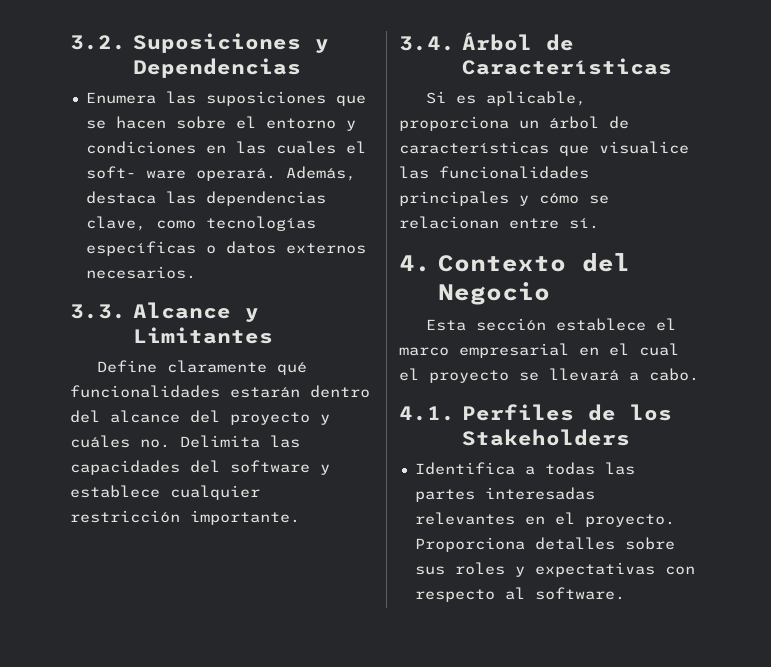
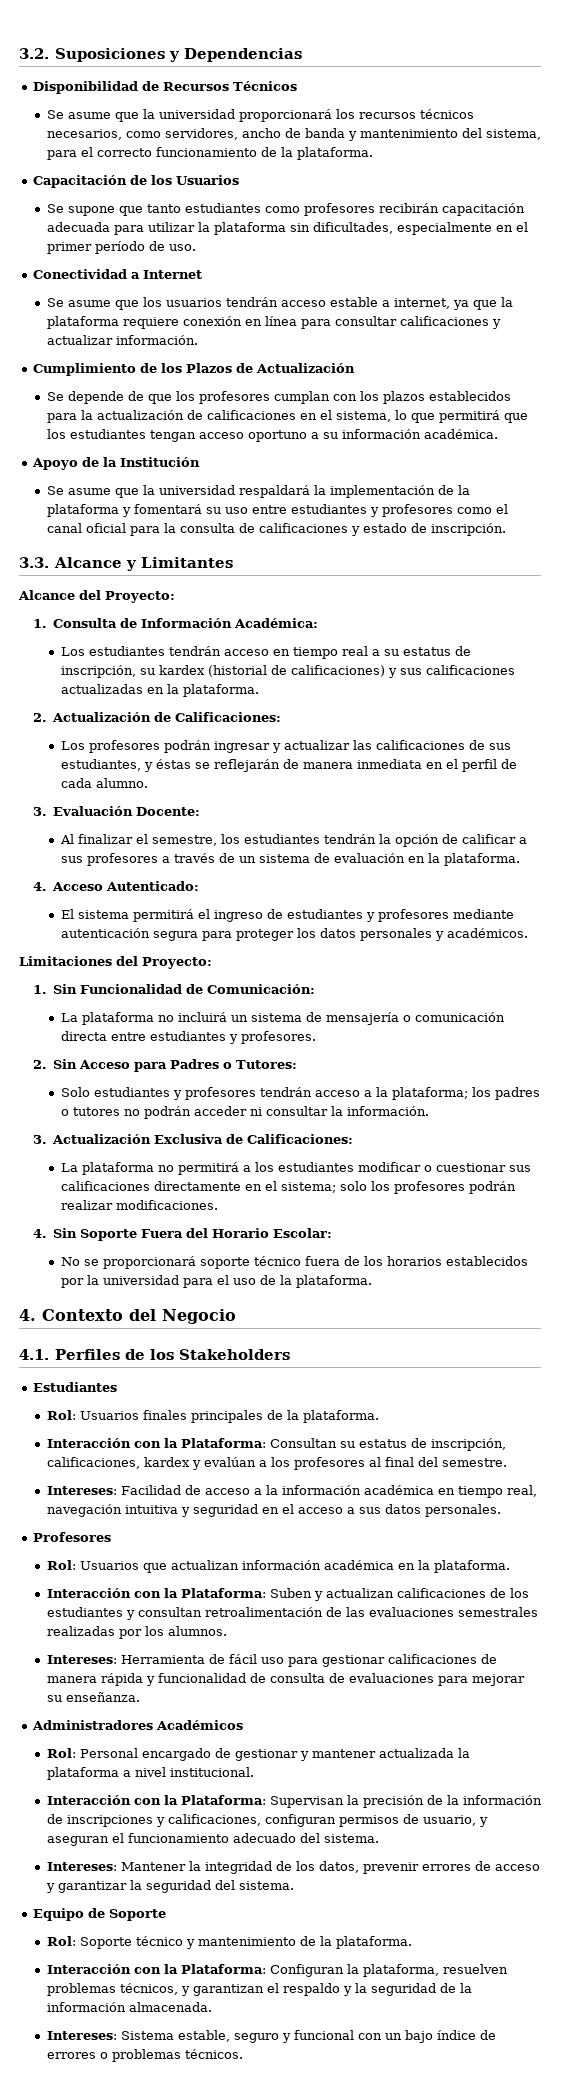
[85,91,366,106] [85,116,356,131] [85,141,366,154] [85,166,356,181] [85,191,326,206] [85,216,316,231] [85,241,366,256] [85,266,196,279] [70,302,260,322] [133,327,274,344] [96,360,307,375] [70,385,370,398] [70,410,330,425] [70,435,300,448] [70,460,330,475] [70,485,260,500] [70,510,300,525] [399,32,575,51] [462,58,673,75] [425,91,586,106] [399,116,629,131] [399,141,689,156] [399,166,589,179] [399,191,609,206] [399,216,599,229] [399,253,631,272] [438,282,551,305] [425,318,676,331] [399,343,679,358] [399,368,699,383] Enumera las suposiciones que se hacen sobre el entorno y condiciones en las cuales el soft- ware operará. Además, destaca las dependencias clave, como tecnologías específicas o datos externos necesarios. // 3.3. Alcance y Limitantes // Define claramente qué funcionalidades estarán dentro del alcance del proyecto y cuáles no. Delimita las capacidades del software y establece cualquier restricción importante. // 3.4. Árbol de Características // Si es aplicable, proporciona un árbol de características que visualice las funcionalidades principales y cómo se relacionan entre sí. // 4. Contexto del Negocio // Esta sección establece el marco empresarial en el cual el proyecto se llevará a cabo. -> [32,81,297,94] [46,109,474,122] [46,128,541,141] [46,147,373,160] [32,175,239,188] [46,203,525,216] [46,222,528,235] [46,241,196,254] [32,269,202,279] [46,297,513,310] [46,316,501,329] [46,335,198,345] [32,363,355,376] [46,391,511,404] [46,410,528,423] [46,429,498,442] [31,457,200,470] [46,485,470,498] [46,504,508,517] [46,523,506,536] [19,557,234,571] [18,590,175,603] [32,618,319,628] [60,646,471,659] [60,665,515,678] [60,684,259,697] [32,712,282,722] [60,740,511,753] [60,759,517,772] [60,778,148,788] [32,806,201,816] [59,834,527,847] [60,853,520,866] [32,881,200,891] [60,909,514,922] [60,928,528,941] [19,956,212,969] [32,984,316,994] [60,1012,505,1025] [60,1031,316,1044] [32,1059,298,1072] [60,1087,540,1100] [60,1106,429,1119] [32,1134,354,1144] [60,1162,531,1175] [60,1181,516,1194] [60,1200,218,1210] [32,1228,333,1241] [60,1256,528,1269] [60,1275,372,1288] [19,1309,237,1324] Disponibilidad de Recursos Técnicos // Se asume que la universidad proporcionará los recursos técnicos necesarios, como servidores, ancho de banda y mantenimiento del sistema, para el correcto funcionamiento de la plataforma. // Capacitación de los Usuarios // Se supone que tanto estudiantes como profesores recibirán capacitación adecuada para utilizar la plataforma sin dificultades, especialmente en el primer período de uso. // Conectividad a Internet // Se asume que los usuarios tendrán acceso estable a internet, ya que la plataforma requiere conexión en línea para consultar calificaciones y actualizar información. // Cumplimiento de los Plazos de Actualización // Se depende de que los profesores cumplan con los plazos establecidos para la actualización de calificaciones en el sistema, lo que permitirá que los estudiantes tengan acceso oportuno a su información académica. // Apoyo de la Institución // Se asume que la universidad respaldará la implementación de la plataforma y fomentará su uso entre estudiantes y profesores como el canal oficial para la consulta de calificaciones y estado de inscripción. // 3.3. Alcance y Limitantes // Alcance del Proyecto: // 1. Consulta de Información Académica: // Los estudiantes tendrán acceso en tiempo real a su estatus de inscripción, su kardex (historial de calificaciones) y sus calificaciones actualizadas en la plataforma. // 2. Actualización de Calificaciones: // Los profesores podrán ingresar y actualizar las calificaciones de sus estudiantes, y éstas se reflejarán de manera inmediata en el perfil de cada alumno. // 3. Evaluación Docente: // Al finalizar el semestre, los estudiantes tendrán la opción de calificar a sus profesores a través de un sistema de evaluación en la plataforma. // 4. Acceso Autenticado: // El sistema permitirá el ingreso de estudiantes y profesores mediante autenticación segura para proteger los datos personales y académicos. // Limitaciones del Proyecto: // 1. Sin Funcionalidad de Comunicación: // La plataforma no incluirá un sistema de mensajería o comunicación directa entre estudiantes y profesores. // 2. Sin Acceso para Padres o Tutores: // Solo estudiantes y profesores tendrán acceso a la plataforma; los padres o tutores no podrán acceder ni consultar la información. // 3. Actualización Exclusiva de Calificaciones: // La plataforma no permitirá a los estudiantes modificar o cuestionar sus calificaciones directamente en el sistema; solo los profesores podrán realizar modificaciones. // 4. Sin Soporte Fuera del Horario Escolar: // No se proporcionará soporte técnico fuera de los horarios establecidos por la universidad para el uso de la plataforma. // 4. Contexto del Negocio
[414,462,635,475] [414,487,595,502] [414,512,675,527] [414,537,675,552] [414,562,695,577] [414,587,625,602] Identifica a todas las partes interesadas relevantes en el proyecto. Proporciona detalles sobre sus roles y expectativas con respecto al software. -> [32,1382,117,1392] [46,1410,379,1423] [46,1438,506,1451] [46,1457,507,1470] [46,1485,537,1498] [46,1504,501,1517] [32,1532,111,1542] [46,1560,510,1573] [46,1588,529,1601] [46,1607,538,1620] [46,1626,227,1639] [46,1654,497,1667] [46,1673,525,1686] [46,1692,140,1702] [31,1720,243,1730] [46,1748,470,1761] [46,1767,254,1780] [46,1795,542,1808] [46,1814,488,1827] [46,1833,379,1846] [46,1861,540,1874] [45,1880,294,1893] [32,1908,166,1921] [46,1936,412,1949] [46,1964,508,1977] [46,1983,472,1996] [46,2002,212,2012] [46,2030,496,2043] [46,2049,243,2062] Estudiantes // Rol: Usuarios finales principales de la plataforma. // Interacción con la Plataforma: Consultan su estatus de inscripción, calificaciones, kardex y evalúan a los profesores al final del semestre. // Intereses: Facilidad de acceso a la información académica en tiempo real, navegación intuitiva y seguridad en el acceso a sus datos personales. // Profesores // Rol: Usuarios que actualizan información académica en la plataforma. // Interacción con la Plataforma: Suben y actualizan calificaciones de los estudiantes y consultan retroalimentación de las evaluaciones semestrales realizadas por los alumnos. // Intereses: Herramienta de fácil uso para gestionar calificaciones de manera rápida y funcionalidad de consulta de evaluaciones para mejorar su enseñanza. // Administradores Académicos // Rol: Personal encargado de gestionar y mantener actualizada la plataforma a nivel institucional. // Interacción con la Plataforma: Supervisan la precisión de la información de inscripciones y calificaciones, configuran permisos de usuario, y aseguran el funcionamiento adecuado del sistema. // Intereses: Mantener la integridad de los datos, prevenir errores de acceso y garantizar la seguridad del sistema. // Equipo de Soporte // Rol: Soporte técnico y mantenimiento de la plataforma. // Interacción con la Plataforma: Configuran la plataforma, resuelven problemas técnicos, y garantizan el respaldo y la seguridad de la información almacenada. // Intereses: Sistema estable, seguro y funcional con un bajo índice de errores o problemas técnicos.

